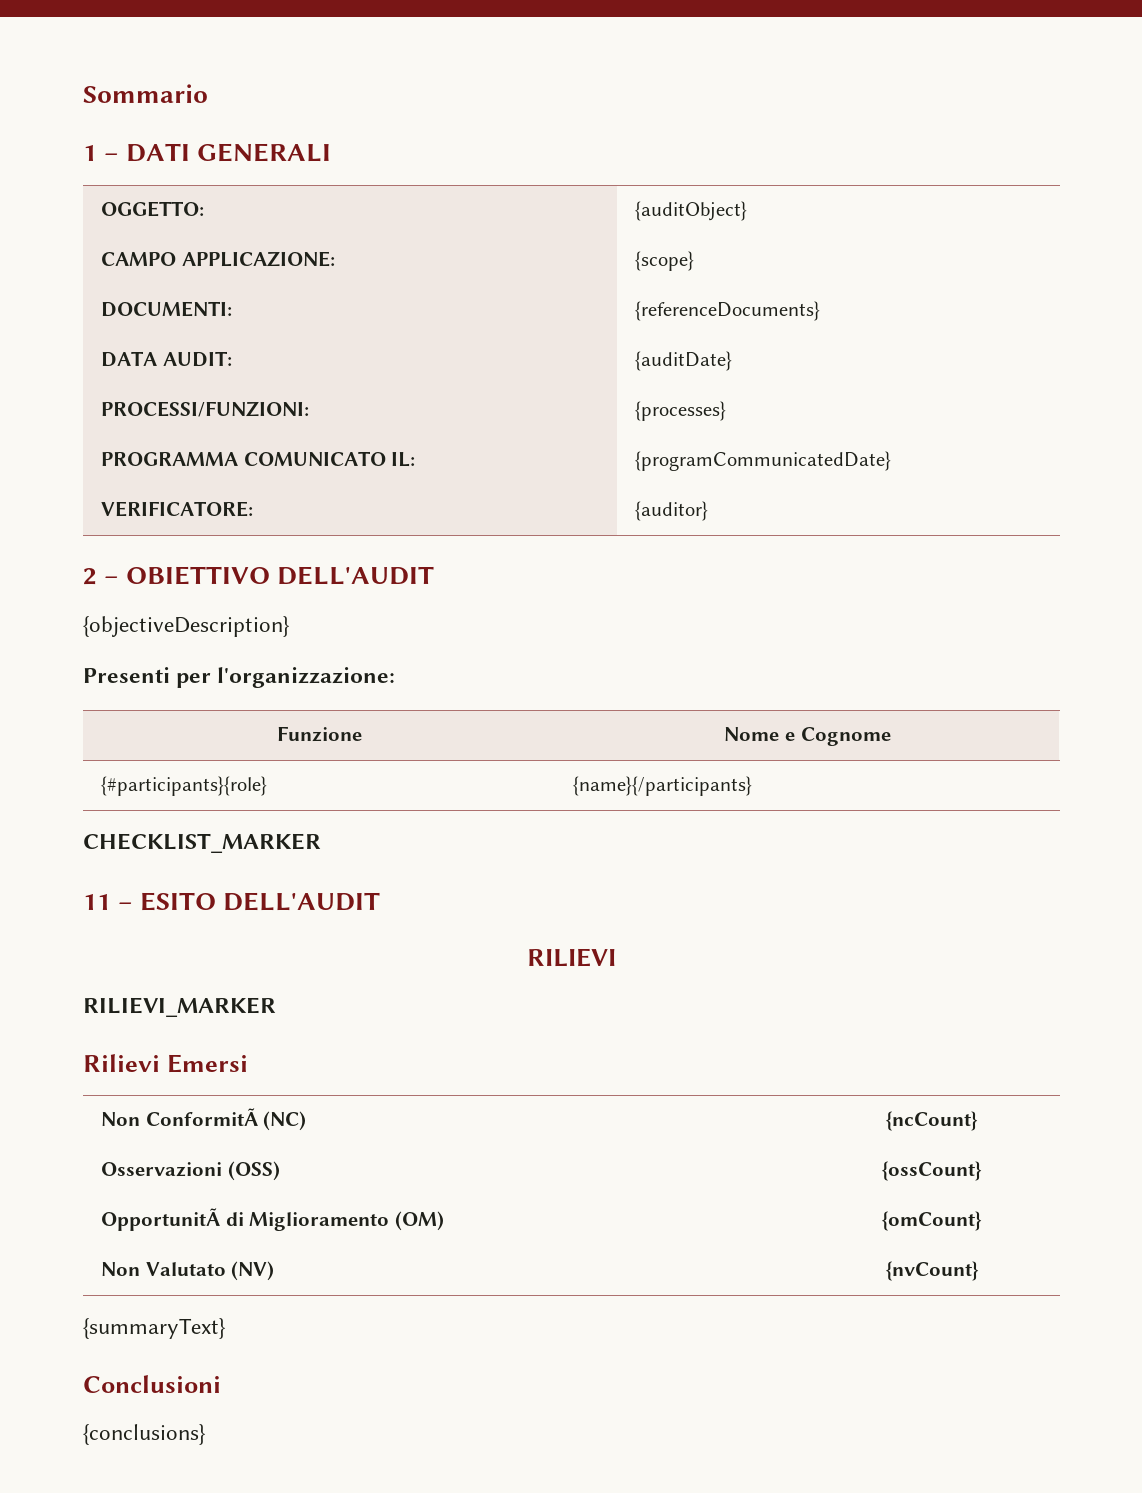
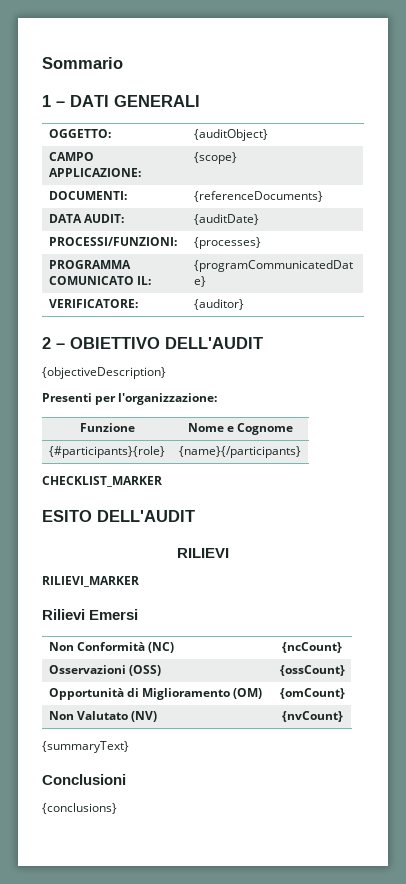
[83,894,134,910] 11 – -> (162, 481) none
[145,1108,258,1126] ConformitÃ -> [76,642,145,651] Conformità
[101,1208,221,1231] OpportunitÃ -> [48,688,124,700] Opportunità

